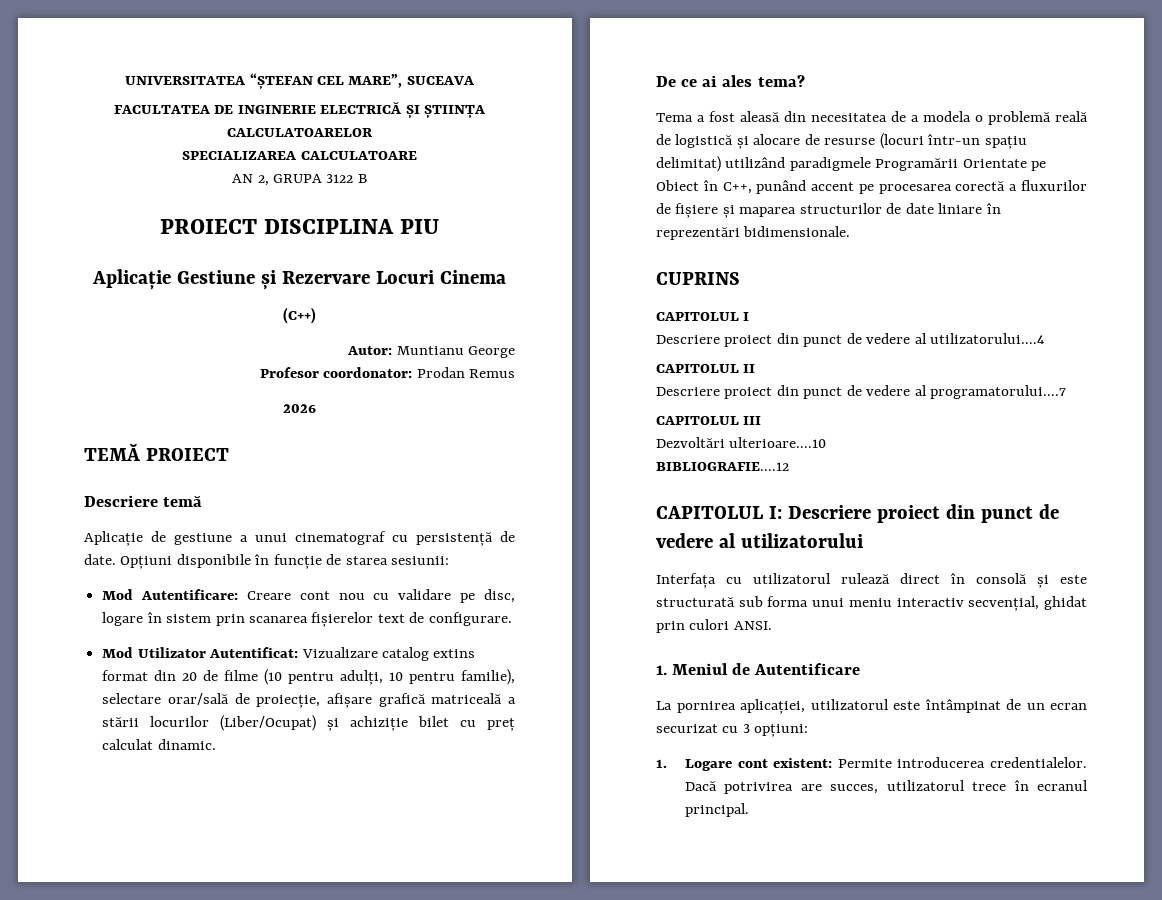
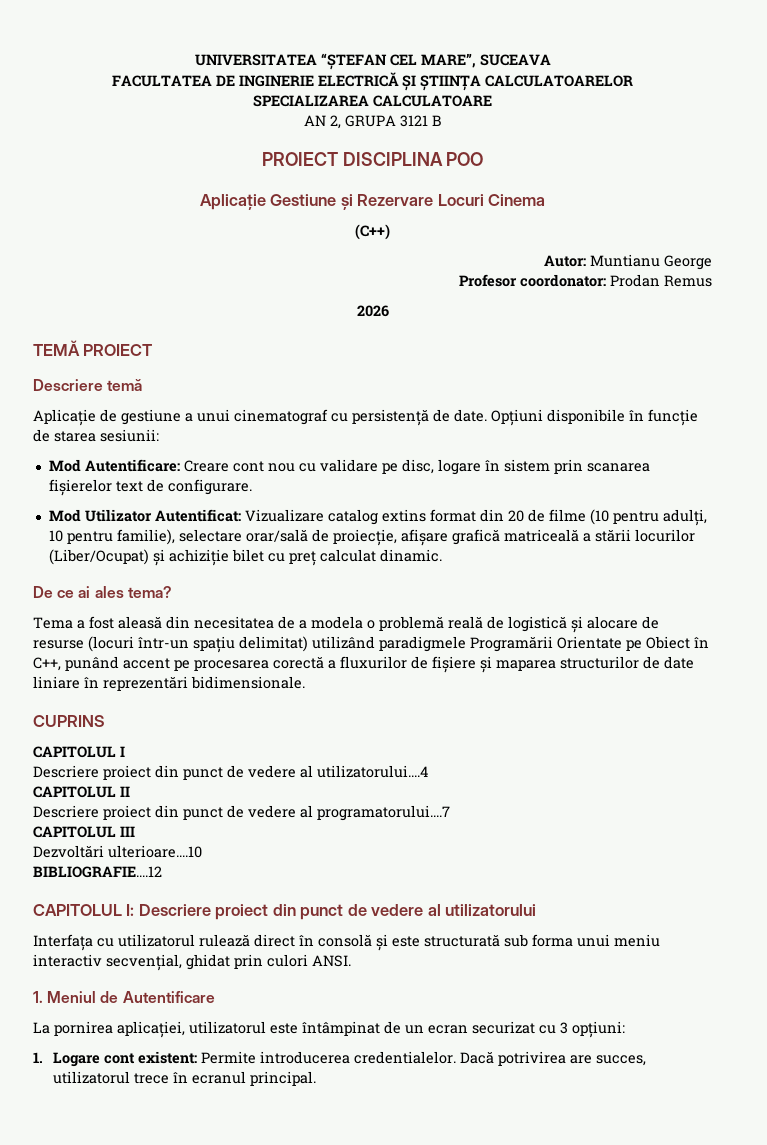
[326,174,354,183] 3122 -> [400,115,428,127] 3121
[400,219,440,234] PIU -> [446,152,484,166] POO

